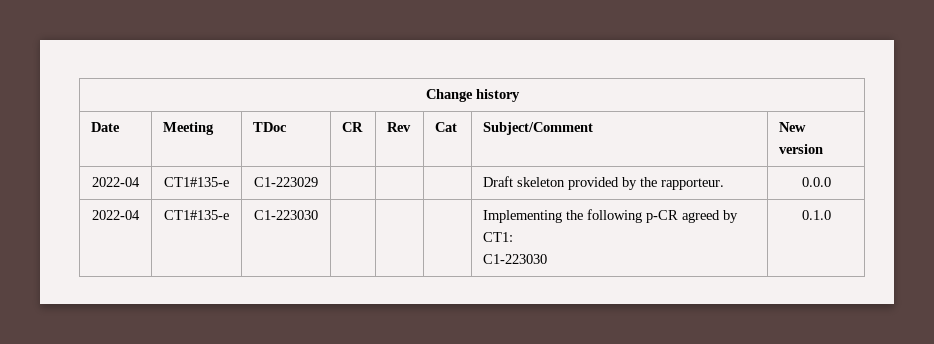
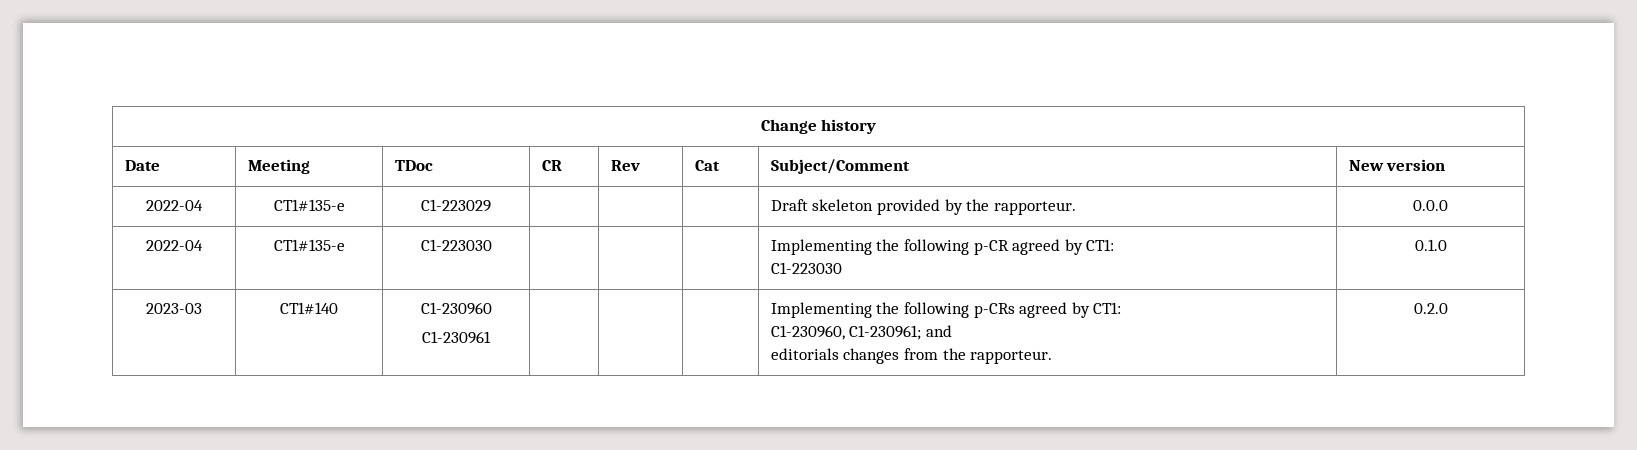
(831, 215) none -> [146,303,202,314] [280,302,338,314] [420,302,492,315] [422,331,491,344] [770,302,1122,318] [770,325,952,340] [770,348,1053,364] [1413,303,1448,314] // 2023-03 | CT1#140 | C1-230960 // C1-230961 | | | | Implementing the following p-CRs agreed by CT1: // C1-230960, C1-230961; and // editorials changes from the rapporteur. | 0.2.0

